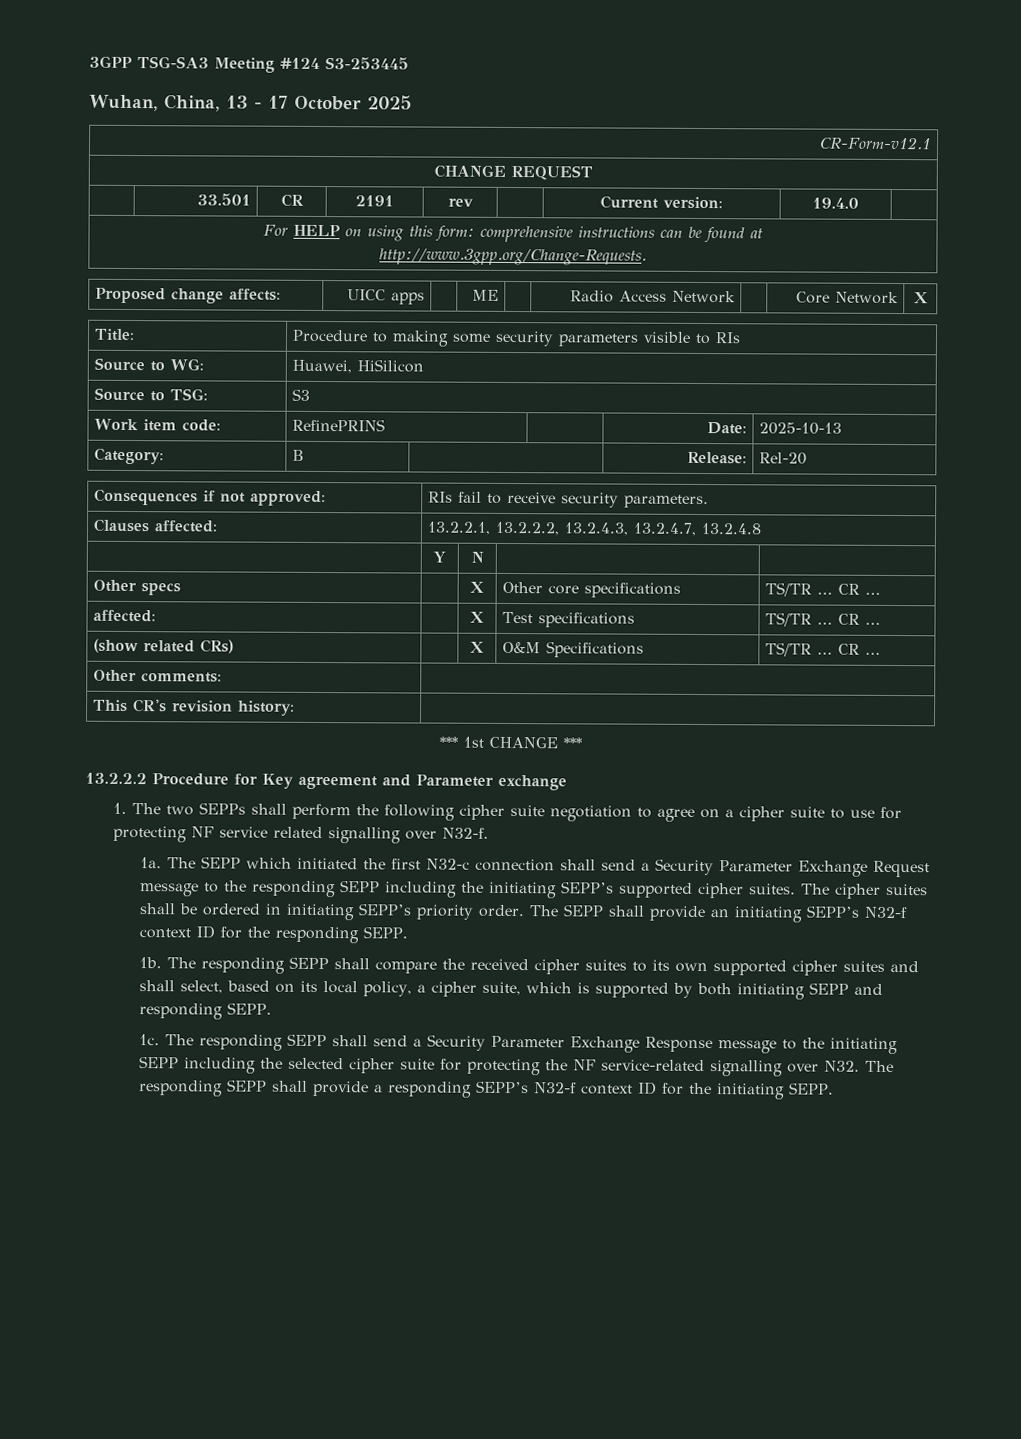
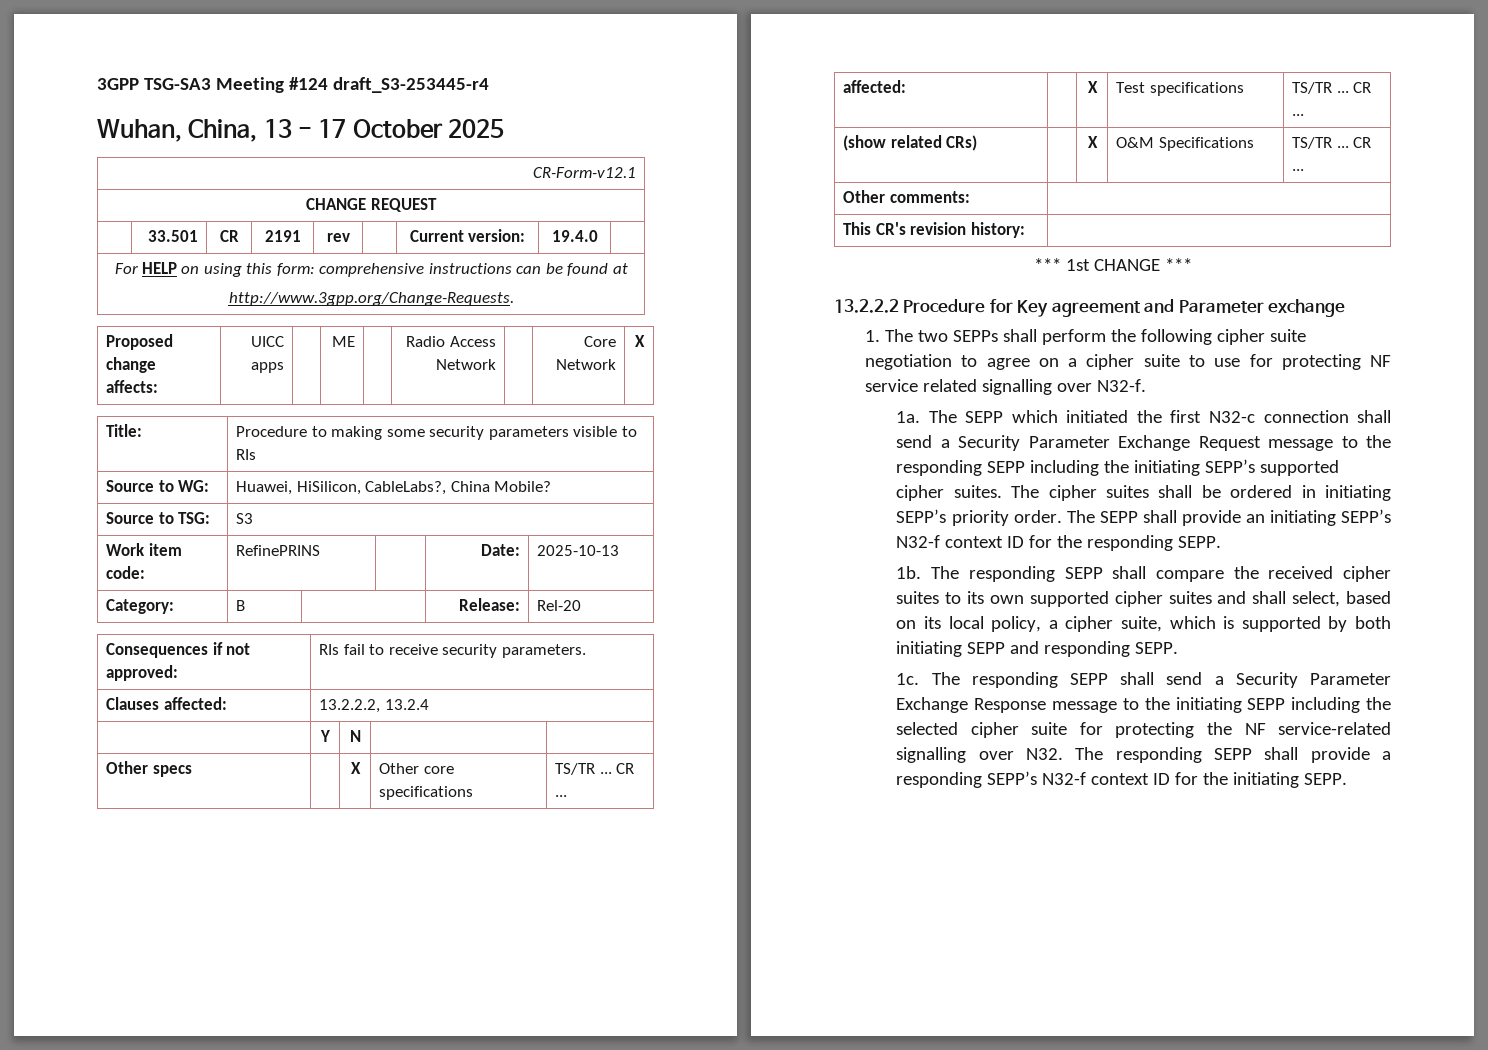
[325,57,409,70] S3-253445 -> [332,77,489,93] draft_S3-253445-r4
[356,359,424,373] HiSilicon -> [296,481,552,495] HiSilicon, CableLabs?, China Mobile?
[426,521,762,536] 13.2.2.1, 13.2.2.2, 13.2.4.3, 13.2.4.7, 13.2.4.8 -> [319,699,429,713] 13.2.2.2, 13.2.4

